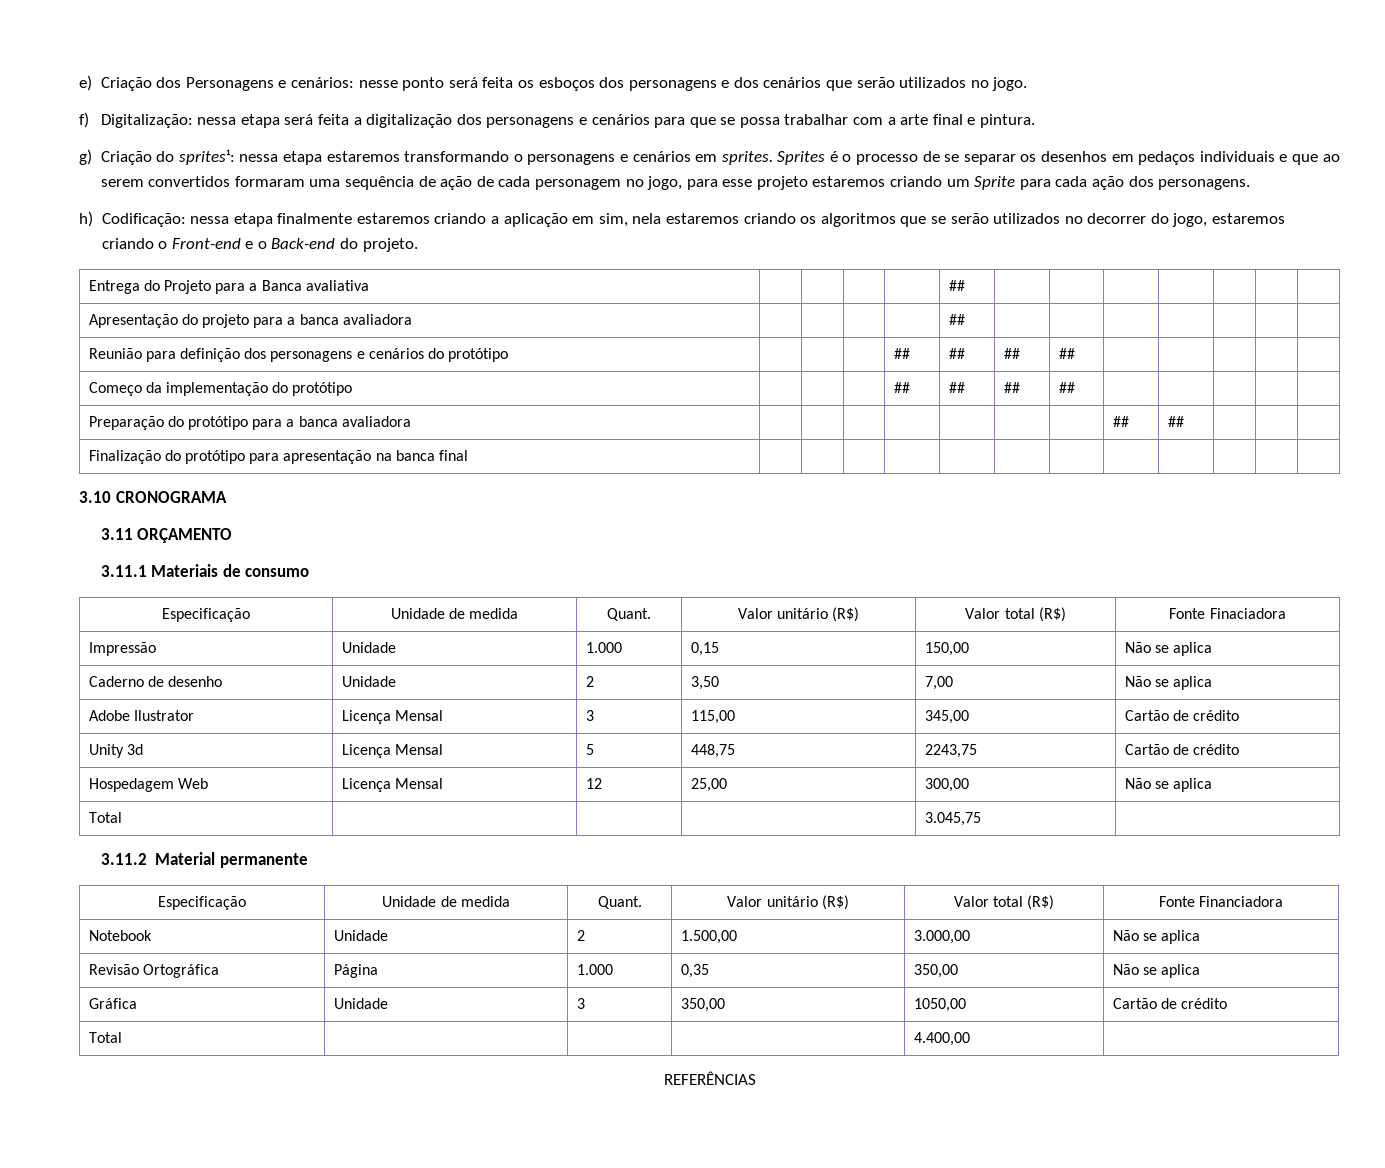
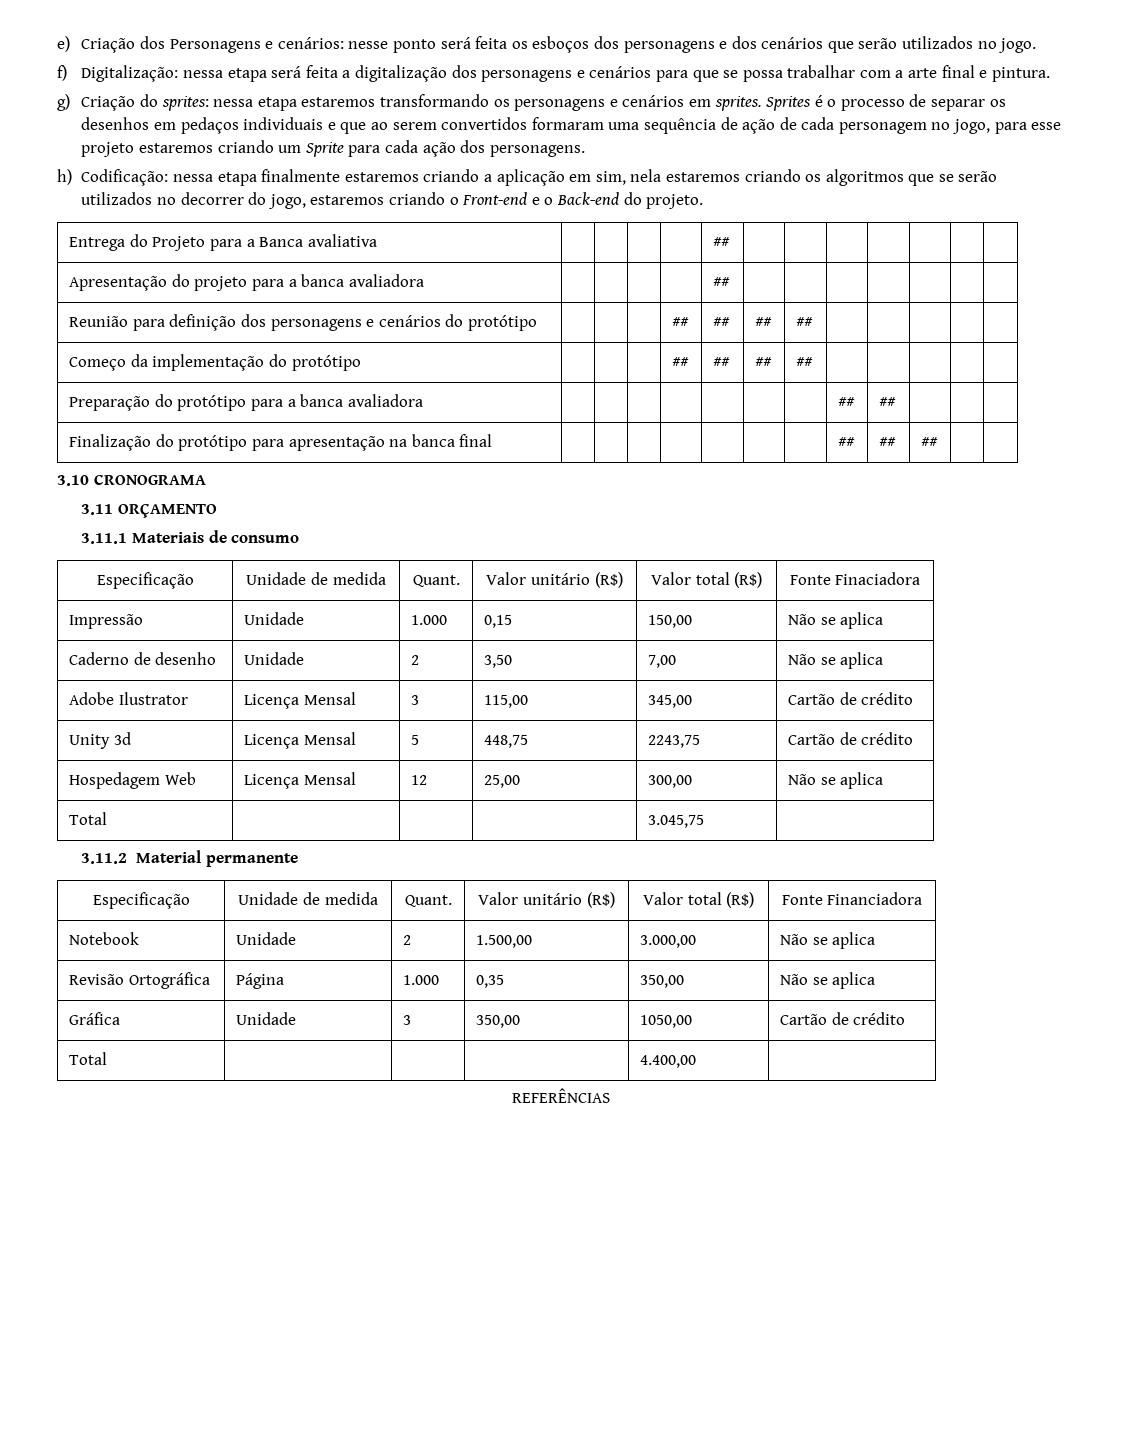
[178,149,235,165] sprites¹: -> [161,96,209,111] sprites:
[513,154,523,162] o -> [493,99,510,107] os
[944,154,960,162] se -> (927, 100) none
(468, 455) | | -> [838,437,856,447] [879,437,897,447] [921,437,939,447] ## | ## | ##

